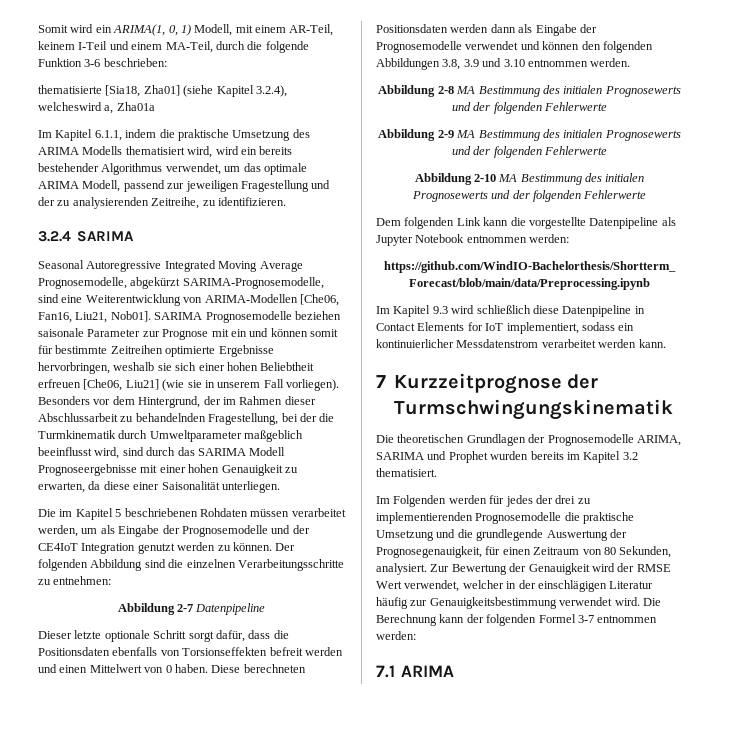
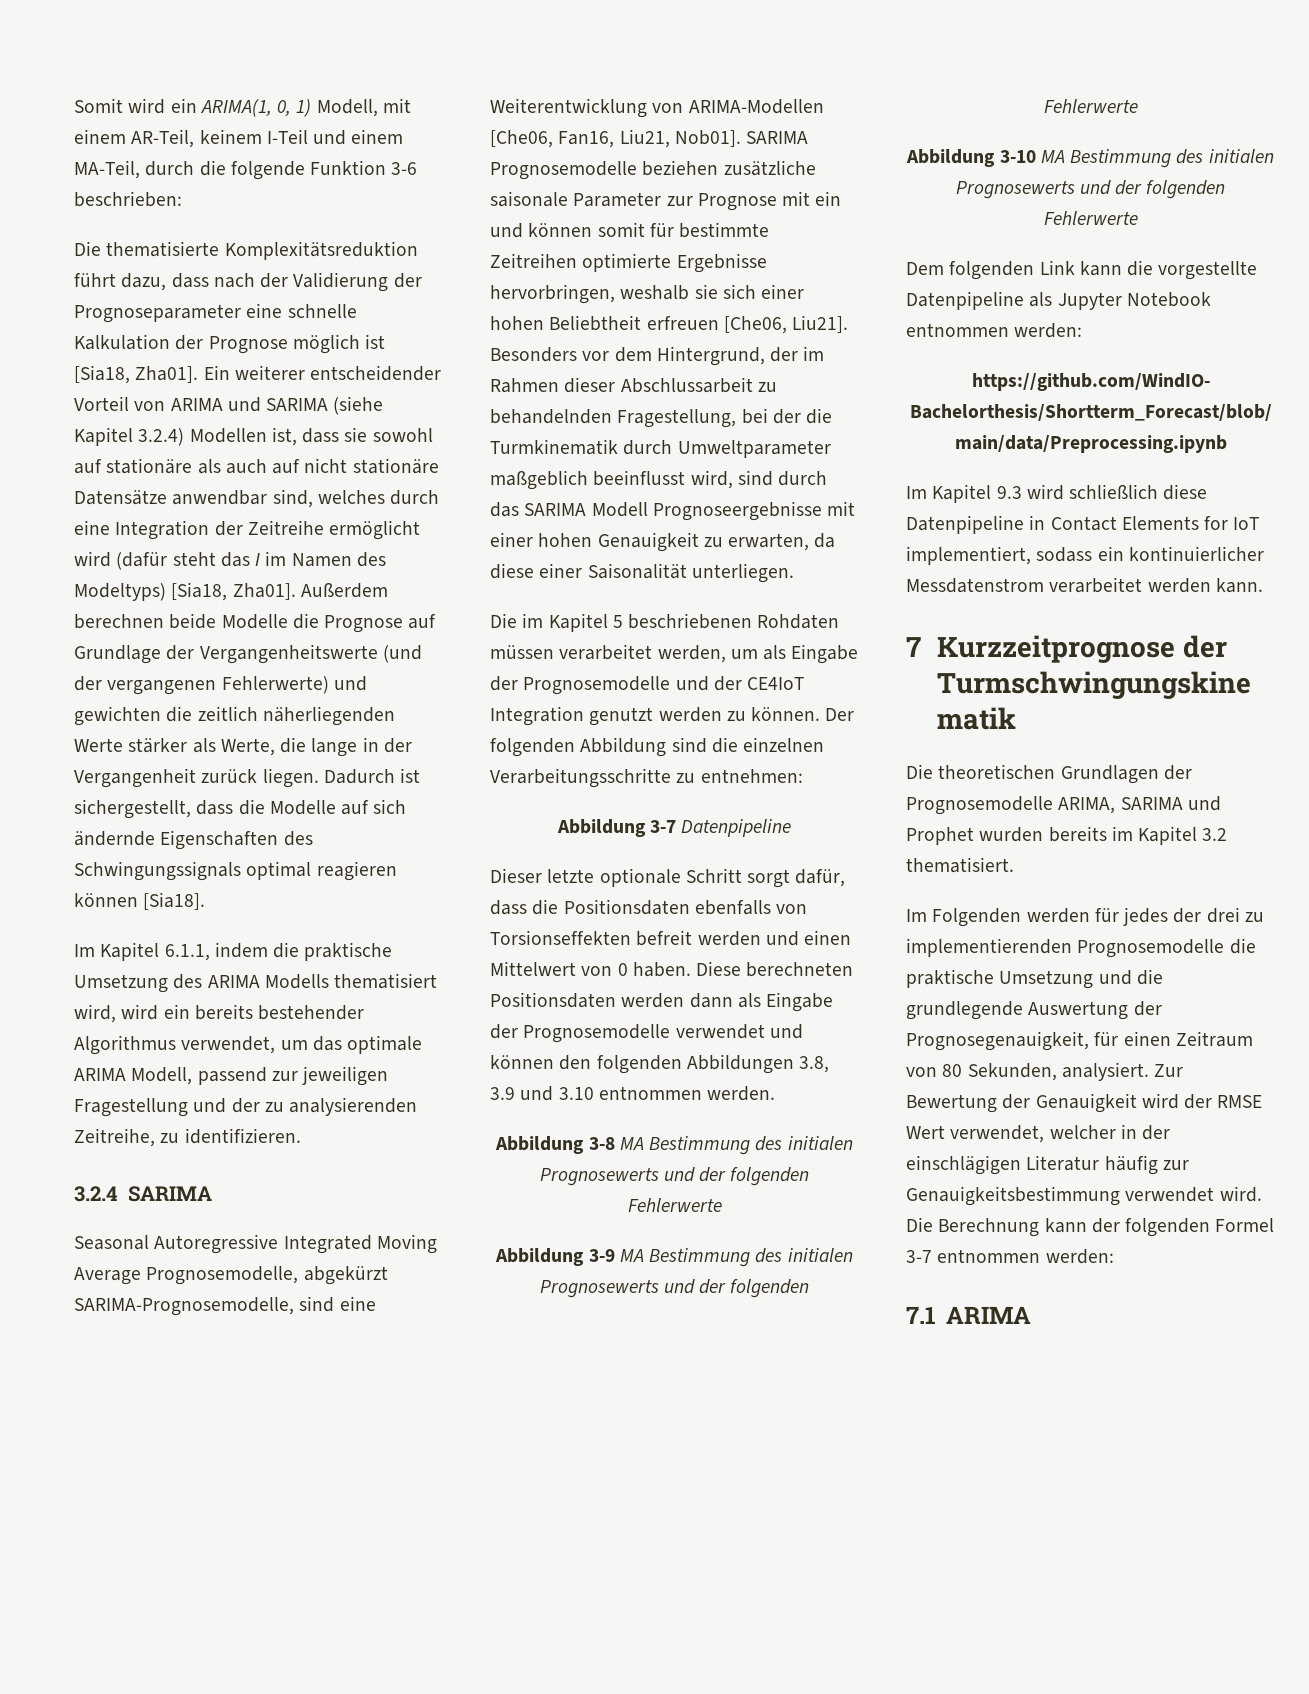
[38,85,287,97] [38,102,155,114] thematisierte [Sia18, Zha01] (siehe Kapitel 3.2.4), welcheswird a, Zha01a -> [74,241,418,260] [74,272,422,292] [74,303,357,323] [74,334,386,354] [74,365,442,384] [74,396,384,415] [74,427,433,446] [74,458,439,474] [74,489,440,508] [74,520,421,540] [74,551,386,570] [74,582,388,601] [74,613,437,633] [74,644,422,664] [74,676,367,695] [74,706,395,726] [74,737,412,757] [74,768,421,788] [74,799,407,819] [74,830,313,850] [74,861,397,881] [74,892,206,910] Die thematisierte Komplexitätsreduktion führt dazu, dass nach der Validierung der Prognoseparameter eine schnelle Kalkulation der Prognose möglich ist [Sia18, Zha01]. Ein weiterer entscheidender Vorteil von ARIMA und SARIMA (siehe Kapitel 3.2.4) Modellen ist, dass sie sowohl auf stationäre als auch auf nicht stationäre Datensätze anwendbar sind, welches durch eine Integration der Zeitreihe ermöglicht wird (dafür steht das I im Namen des Modeltyps) [Sia18, Zha01]. Außerdem berechnen beide Modelle die Prognose auf Grundlage der Vergangenheitswerte (und der vergangenen Fehlerwerte) und gewichten die zeitlich näherliegenden Werte stärker als Werte, die lange in der Vergangenheit zurück liegen. Dadurch ist sichergestellt, dass die Modelle auf sich ändernde Eigenschaften des Schwingungssignals optimal reagieren können [Sia18].
(341, 315) none -> [723,160,816,176] zusätzliche
[125,379,339,391] Liu21] (wie sie in unserem Fall vorliegen). -> [792,315,849,333] Liu21].
[177,604,193,612] 2-7 -> [650,820,676,833] 3-7
[437,86,454,94] 2-8 -> [588,1137,615,1150] 3-8
[437,130,454,138] 2-9 -> [588,1249,615,1262] 3-9
[473,174,496,182] 2-10 -> [999,150,1036,163] 3-10

